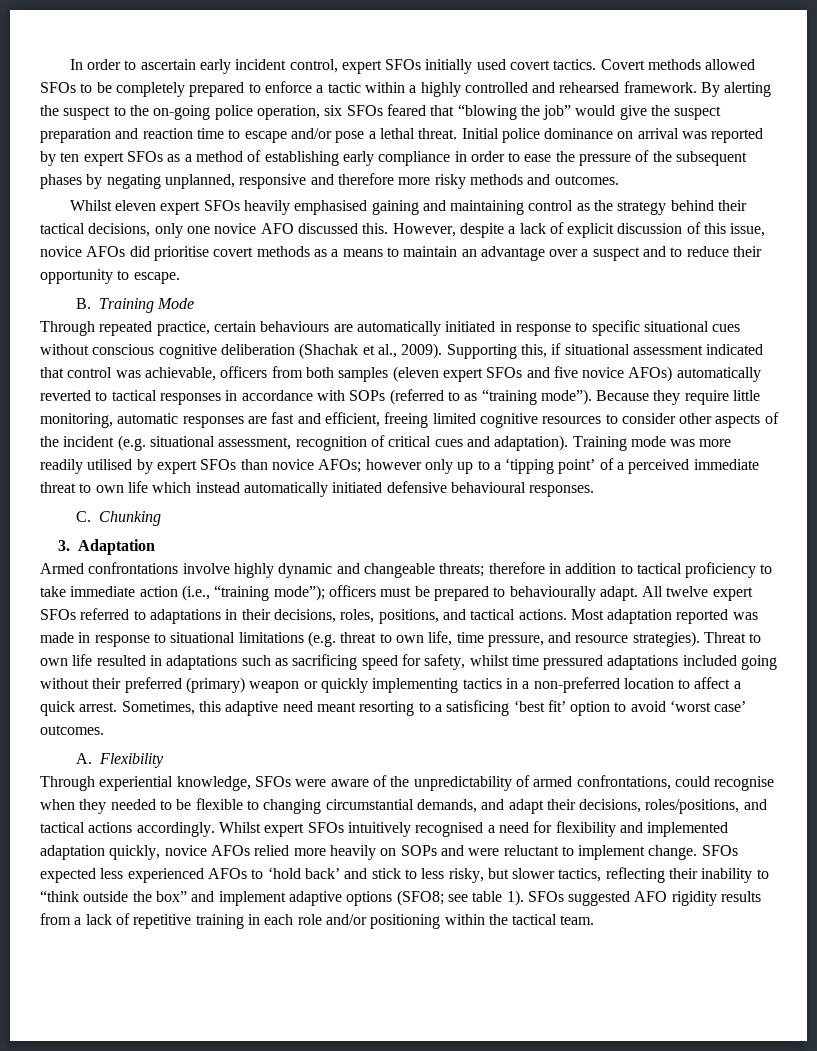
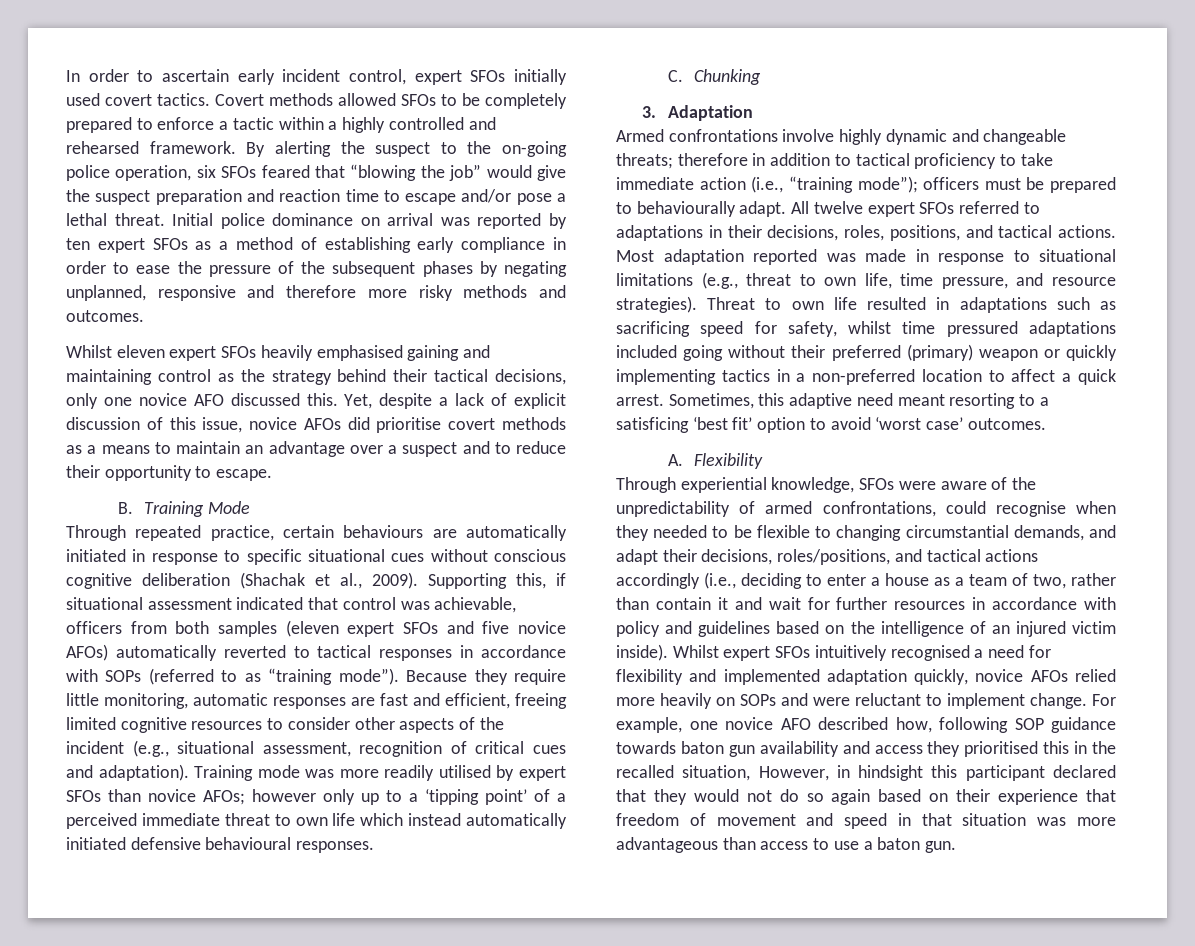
[392,223,456,237] However, -> [344,394,373,409] Yet,
[117,435,146,451] (e.g. -> [132,740,169,757] (e.g.,
[307,631,336,647] (e.g. -> [701,272,738,289] (e.g.,
[136,822,215,837] accordingly. -> [616,572,1116,589] [616,597,1116,610] [616,621,1116,637] [616,644,668,661] accordingly (i.e., deciding to enter a house as a team of two, rather than contain it and wait for further resources in accordance with policy and guidelines based on the intelligence of an injured victim inside).
[701,845,738,856] [40,867,769,883] [40,890,762,906] [40,913,595,929] SFOs expected less experienced AFOs to ‘hold back’ and stick to less risky, but slower tactics, reflecting their inability to “think outside the box” and implement adaptive options (SFO8; see table 1). SFOs suggested AFO rigidity results from a lack of repetitive training in each role and/or positioning within the tactical team. -> [1092,694,1116,706] [616,717,1116,733] [616,741,1116,757] [616,765,1116,781] [616,789,1116,805] [616,813,1116,829] [616,837,957,853] For example, one novice AFO described how, following SOP guidance towards baton gun availability and access they prioritised this in the recalled situation, However, in hindsight this participant declared that they would not do so again based on their experience that freedom of movement and speed in that situation was more advantageous than access to use a baton gun.

